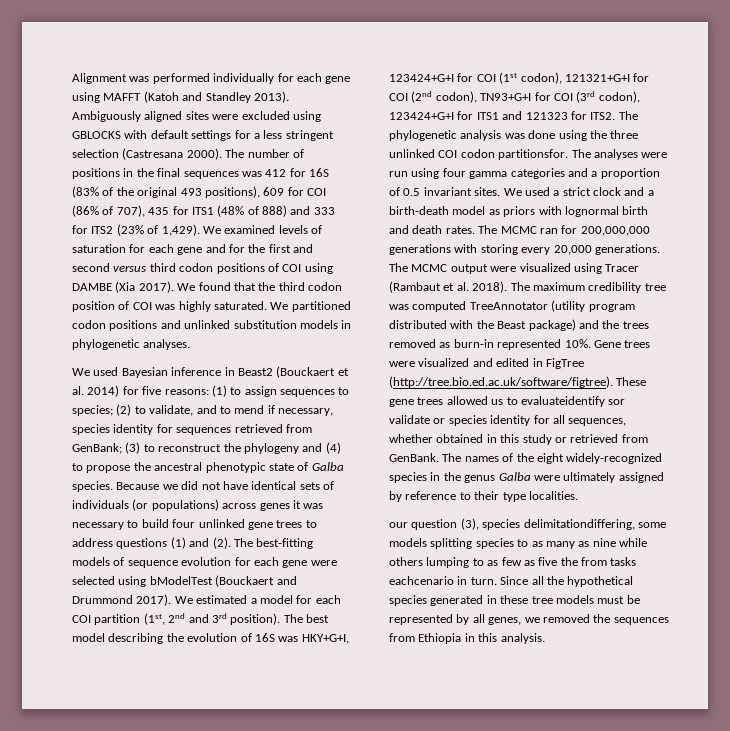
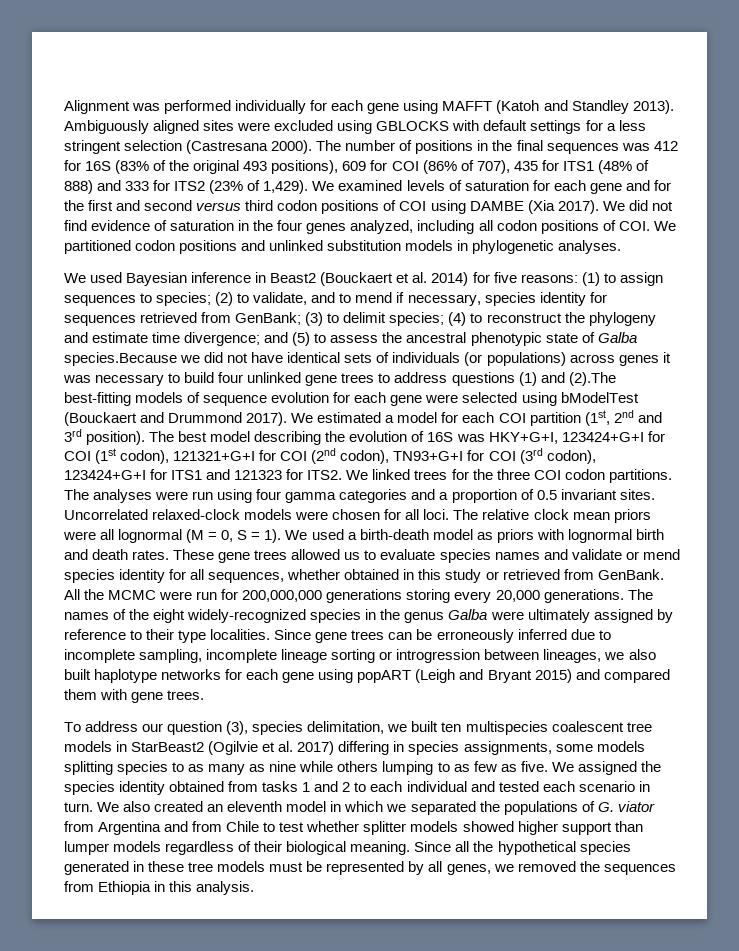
[198,282,342,291] [72,301,267,312] found that the third codon position of COI was highly saturated. -> [628,200,673,211] [64,220,650,234] did not find evidence of saturation in the four genes analyzed, including all codon positions of COI.
[158,442,341,454] [72,463,131,473] reconstruct the phylogeny and (4) to propose -> [343,312,656,326] [64,332,379,346] delimit species; (4) to reconstruct the phylogeny and estimate time divergence; and (5) to assess
[72,481,160,492] species. Because -> [64,352,177,366] species.Because
[212,537,253,549] (2). The -> [568,372,616,386] (2).The
[618,111,638,120] [389,130,587,141] The phylogenetic analysis was done using -> [346,469,469,480] We linked trees for
[389,149,435,158] unlinked -> (530, 474) none
[498,149,569,160] partitionsfor. -> [608,469,672,483] partitions.
[503,187,645,196] We used a strict clock and -> [64,509,651,523] [63,529,344,543] Uncorrelated relaxed-clock models were chosen for all loci. The relative clock mean priors were all lognormal (M = 0, S = 1). We used
[478,225,650,236] [389,244,660,255] [389,263,640,274] [389,281,666,293] [389,300,635,312] [389,319,649,331] [389,339,651,350] [389,358,584,369] [389,376,613,388] The MCMC ran for 200,000,000 generations with storing every 20,000 generations. The MCMC output were visualized using Tracer (Rambaut et al. 2018). The maximum credibility tree was computed TreeAnnotator (utility program distributed with the Beast package) and the trees removed as burn-in represented 10%. Gene trees were visualized and edited in FigTree (http://tree.bio.ed.ac.uk/software/figtree). -> (170, 555) none
[520,396,626,407] evaluateidentify sor -> [380,549,568,563] evaluate species names and
(446, 421) none -> [642,549,680,560] mend
(439, 457) none -> [64,589,624,603] All the MCMC were run for 200,000,000 generations storing every 20,000 generations.
[389,518,635,530] // our question (3), species delimitationdiffering, -> [274,629,611,643] [64,649,656,663] [64,669,670,683] [64,689,205,703] [64,721,652,735] [64,741,552,755] Since gene trees can be erroneously inferred due to incomplete sampling, incomplete lineage sorting or introgression between lineages, we also built haplotype networks for each gene using popART (Leigh and Bryant 2015) and compared them with gene trees. // To address our question (3), species delimitation, we built ten multispecies coalescent tree models in StarBeast2 (Ogilvie et al. 2017) differing in species assignments,
[538,557,637,566] [389,576,497,585] five the from tasks eachcenario in turn. -> [520,761,661,775] [64,781,650,795] [64,801,655,815] [64,821,643,835] [64,841,411,855] five. We assigned the species identity obtained from tasks 1 and 2 to each individual and tested each scenario in turn. We also created an eleventh model in which we separated the populations of G. viator from Argentina and from Chile to test whether splitter models showed higher support than lumper models regardless of their biological meaning.

